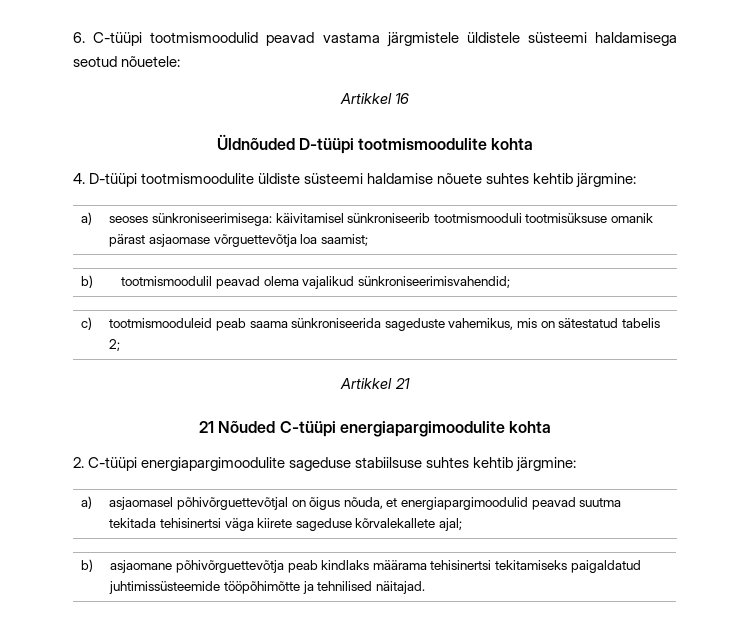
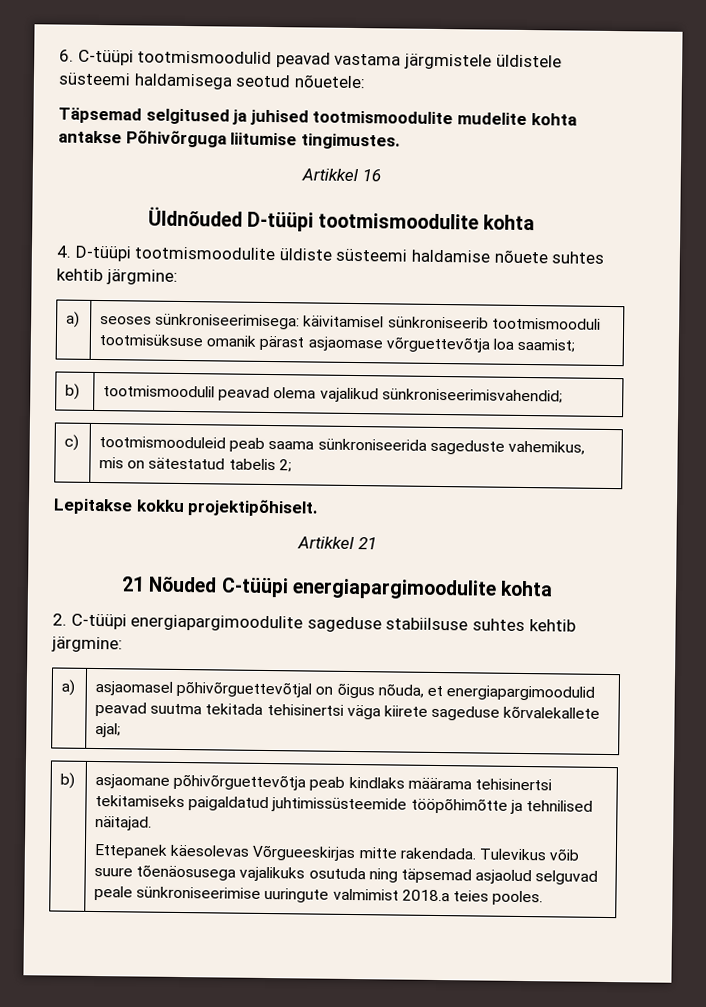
(181, 61) none -> [58,107,577,126] [58,130,401,150] // Täpsemad selgitused ja juhised tootmismoodulite mudelite kohta antakse Põhivõrguga liitumise tingimustes.
(121, 345) none -> [53,498,320,517] // Lepitakse kokku projektipõhiselt.
(425, 587) none -> [94,844,580,862] [94,864,599,885] [94,886,544,906] // Ettepanek käesolevas Võrgueeskirjas mitte rakendada. Tulevikus võib suure tõenäosusega vajalikuks osutuda ning täpsemad asjaolud selguvad peale sünkroniseerimise uuringute valmimist 2018.a teies pooles.

